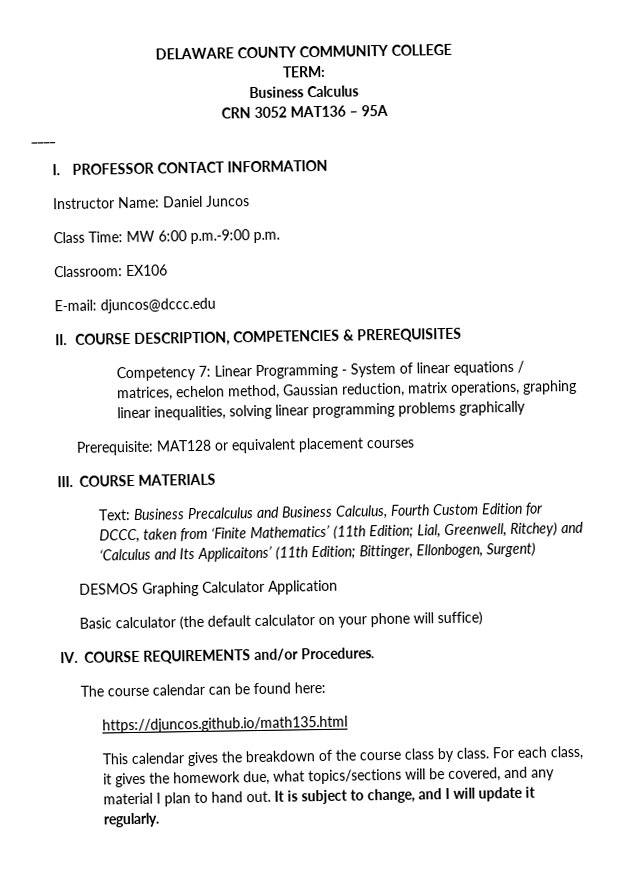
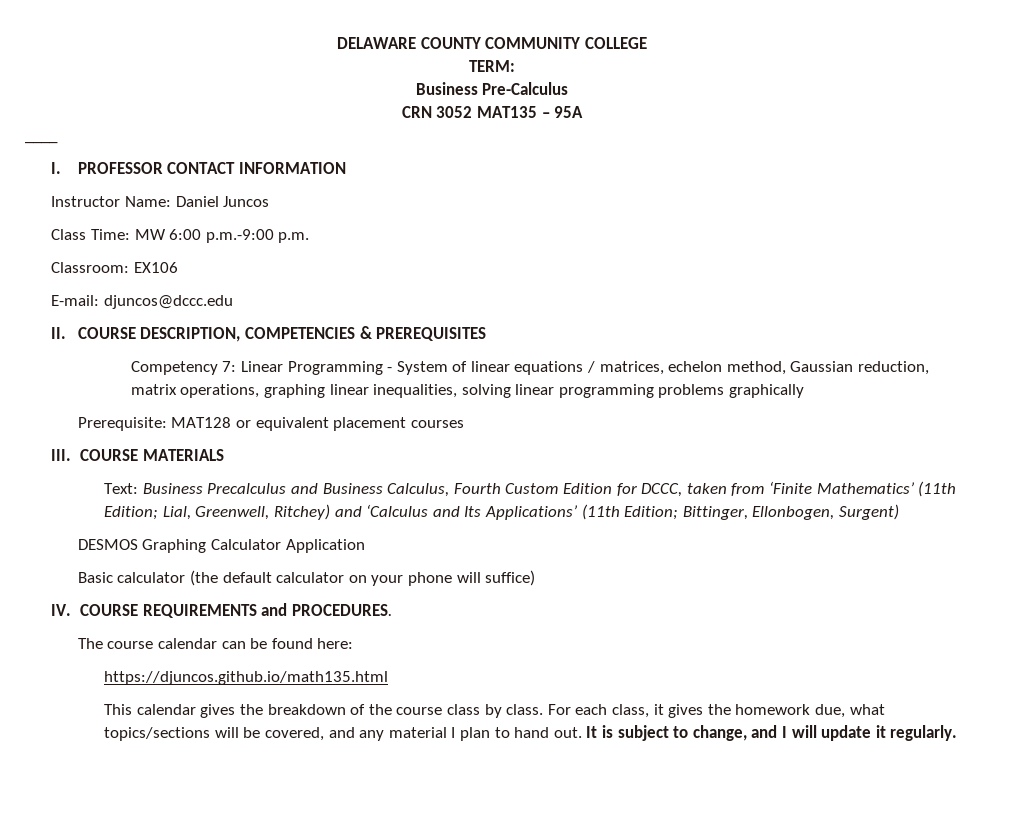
[307,85,359,98] Calculus -> [482,82,569,95] Pre-Calculus
[289,105,346,118] MAT136 -> [476,106,537,118] MAT135
[196,545,272,562] Applicaitons’ -> [485,505,578,520] Applications’
[253,647,375,662] and/or Procedures. -> [261,603,392,616] and PROCEDURES.

